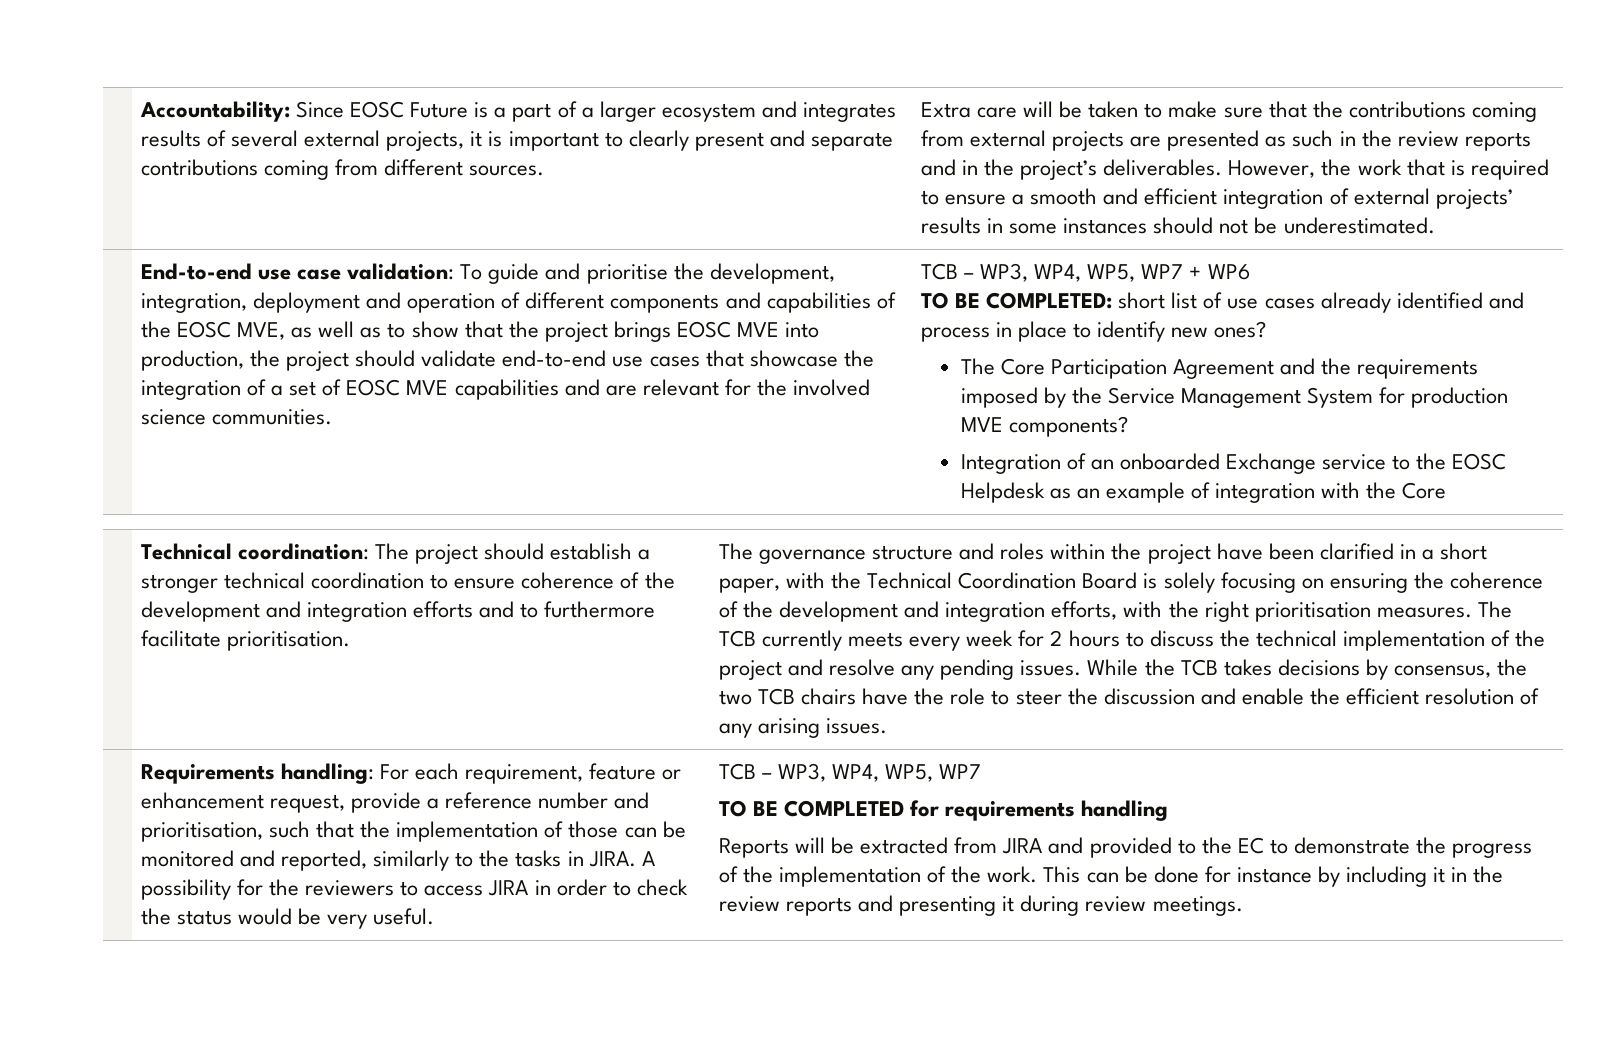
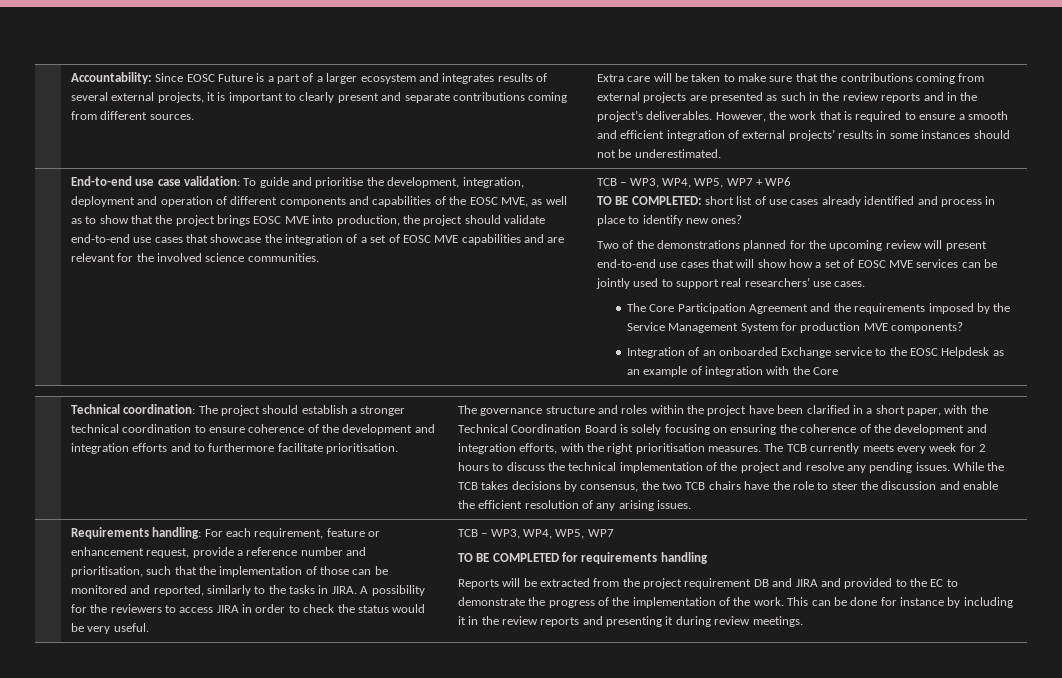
(1267, 329) none -> [596,240,987,251] [596,259,998,268] [595,277,866,289] // Two of the demonstrations planned for the upcoming review will present end-to-end use cases that will show how a set of EOSC MVE services can be jointly used to support real researchers’ use cases.
(998, 845) none -> [622,578,793,589] the project requirement DB and

